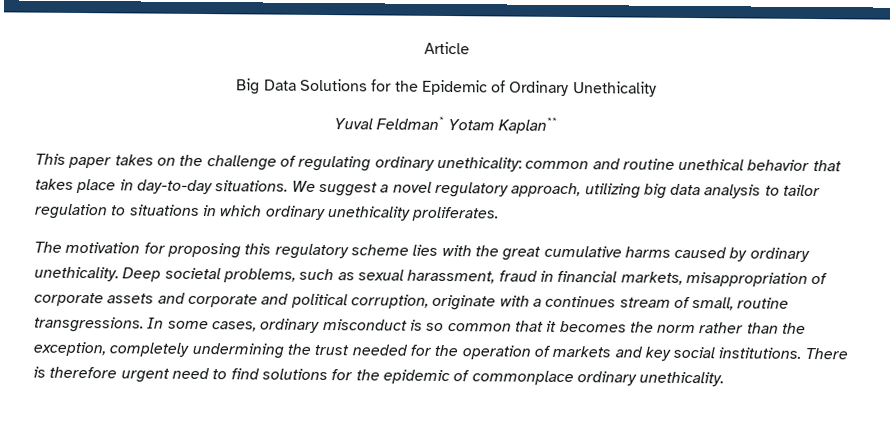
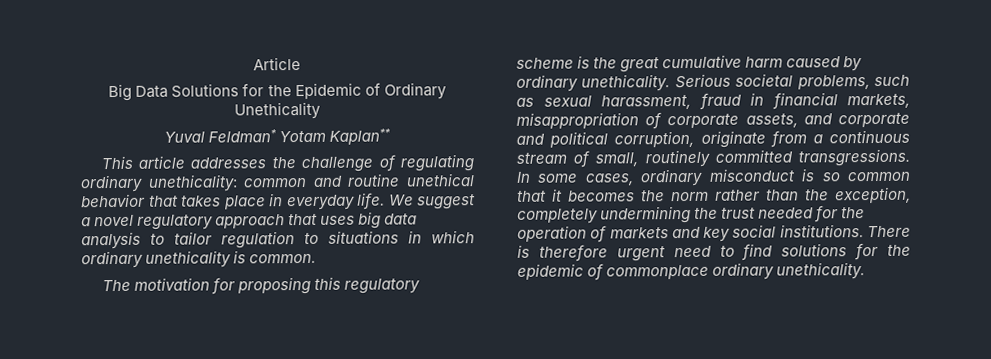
[68,154,176,169] paper takes on -> [138,155,267,169] article addresses
[136,179,289,195] day-to-day situations. -> [286,192,385,211] everyday life.
[511,182,641,199] approach, utilizing -> [215,213,356,229] approach that uses
[412,206,500,222] proliferates. -> [233,250,317,264] is common.
[412,244,472,257] lies with -> [577,55,591,69] is
[624,246,671,258] harms -> [745,56,784,68] harm
[122,267,162,282] Deep -> [674,73,731,89] Serious
[107,293,155,304] assets -> [745,113,798,128] assets,
[499,295,617,308] with a continues -> [769,129,910,148] from a continuous
[737,297,790,309] routine -> [644,149,793,168] routinely committed

